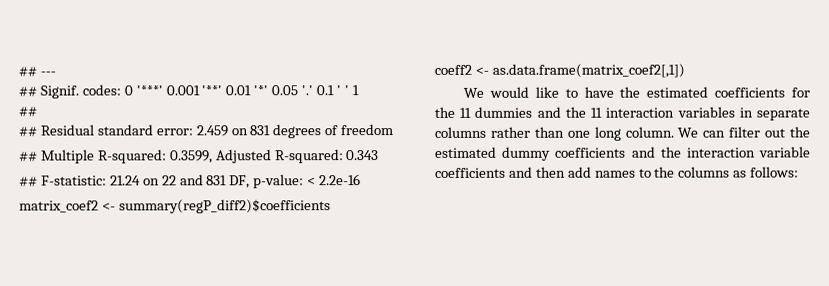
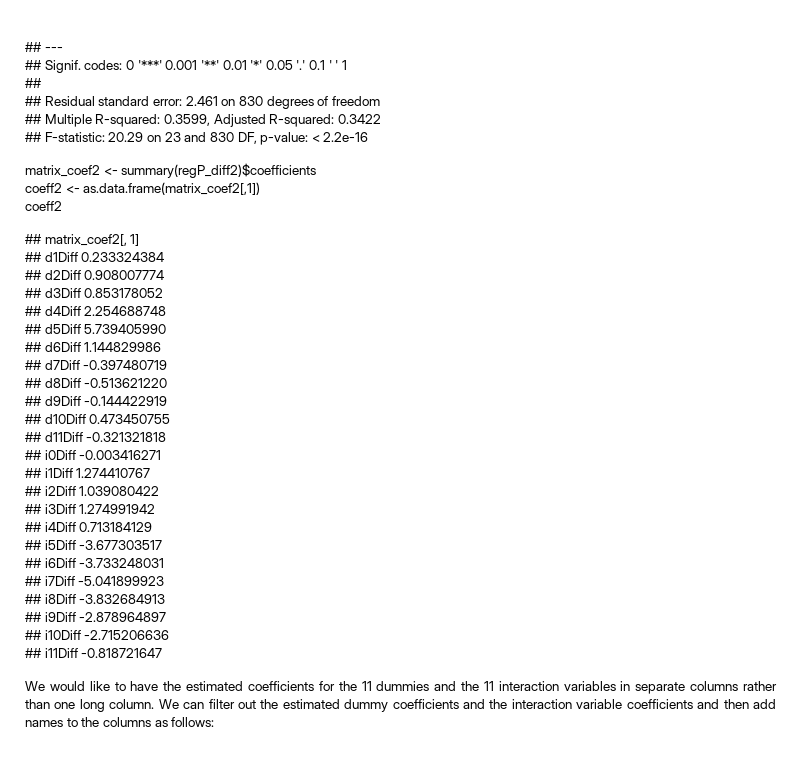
[195,125,271,137] 2.459 on 831 -> [185,96,263,106] 2.461 on 830
[346,150,380,161] 0.343 -> [337,114,381,124] 0.3422
[109,174,228,186] 21.24 on 22 and 831 -> [108,132,234,142] 20.29 on 23 and 830
(685, 70) none -> [25,201,62,211] [25,234,140,246] [25,252,165,262] [25,270,165,280] [25,288,164,298] [25,306,167,316] [25,324,167,334] [25,342,162,352] [25,360,168,370] [25,378,168,388] [25,396,168,406] [25,414,171,424] [25,432,167,442] [25,450,162,460] [25,468,151,478] [25,486,160,496] [25,504,156,514] [25,522,153,532] [25,540,163,550] [25,558,165,568] [25,576,165,586] [25,594,166,604] [25,612,167,622] [25,630,170,640] [25,648,163,658] // coeff2 // ## matrix_coef2[, 1] // ## d1Diff 0.233324384 // ## d2Diff 0.908007774 // ## d3Diff 0.853178052 // ## d4Diff 2.254688748 // ## d5Diff 5.739405990 // ## d6Diff 1.144829986 // ## d7Diff -0.397480719 // ## d8Diff -0.513621220 // ## d9Diff -0.144422919 // ## d10Diff 0.473450755 // ## d11Diff -0.321321818 // ## i0Diff -0.003416271 // ## i1Diff 1.274410767 // ## i2Diff 1.039080422 // ## i3Diff 1.274991942 // ## i4Diff 0.713184129 // ## i5Diff -3.677303517 // ## i6Diff -3.733248031 // ## i7Diff -5.041899923 // ## i8Diff -3.832684913 // ## i9Diff -2.878964897 // ## i10Diff -2.715206636 // ## i11Diff -0.818721647

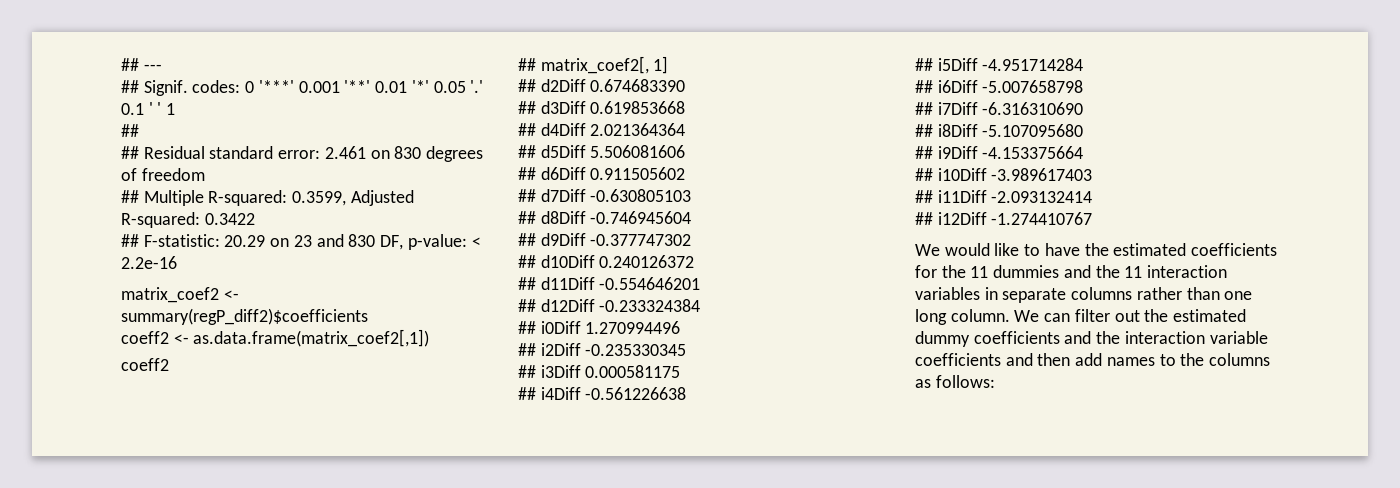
[25,252,165,262] // ## d1Diff 0.233324384 -> (669, 65) none
[84,270,165,280] 0.908007774 -> [590,79,686,92] 0.674683390
[84,288,164,298] 0.853178052 -> [590,101,686,114] 0.619853668
[84,306,167,316] 2.254688748 -> [590,123,686,136] 2.021364364
[84,324,167,334] 5.739405990 -> [590,145,686,158] 5.506081606
[84,342,162,352] 1.144829986 -> [590,167,686,180] 0.911505602
[83,360,168,370] -0.397480719 -> [590,189,692,202] -0.630805103
[84,378,168,388] -0.513621220 -> [590,211,692,224] -0.746945604
[84,396,168,406] -0.144422919 -> [590,234,692,246] -0.377747302
[89,414,171,424] 0.473450755 -> [599,255,695,268] 0.240126372
[86,432,167,442] [25,450,162,460] [25,468,151,478] -0.321321818 // ## i0Diff -0.003416271 // ## i1Diff 1.274410767 -> [599,277,701,290] [518,299,701,312] [518,321,681,334] -0.554646201 // ## d12Diff -0.233324384 // ## i0Diff 1.270994496
[79,486,160,496] 1.039080422 -> [585,344,687,356] -0.235330345
[79,504,156,514] 1.274991942 -> [585,365,681,378] 0.000581175
[79,522,153,532] 0.713184129 -> [585,387,687,400] -0.561226638
[79,540,163,550] -3.677303517 -> [982,58,1084,71] -4.951714284
[79,558,165,568] -3.733248031 -> [982,80,1084,93] -5.007658798
[78,576,165,586] -5.041899923 -> [982,102,1084,115] -6.316310690
[79,594,166,604] -3.832684913 -> [982,124,1084,137] -5.107095680
[79,612,167,622] -2.878964897 -> [982,146,1084,159] -4.153375664
[84,630,170,640] -2.715206636 -> [991,168,1093,181] -3.989617403
[81,648,163,658] -0.818721647 -> [991,191,1093,203] [915,212,1093,225] -2.093132414 // ## i12Diff -1.274410767

